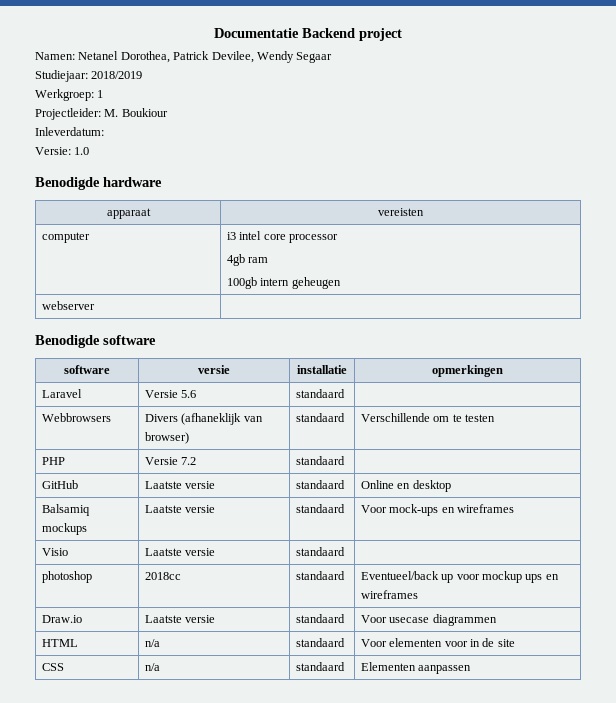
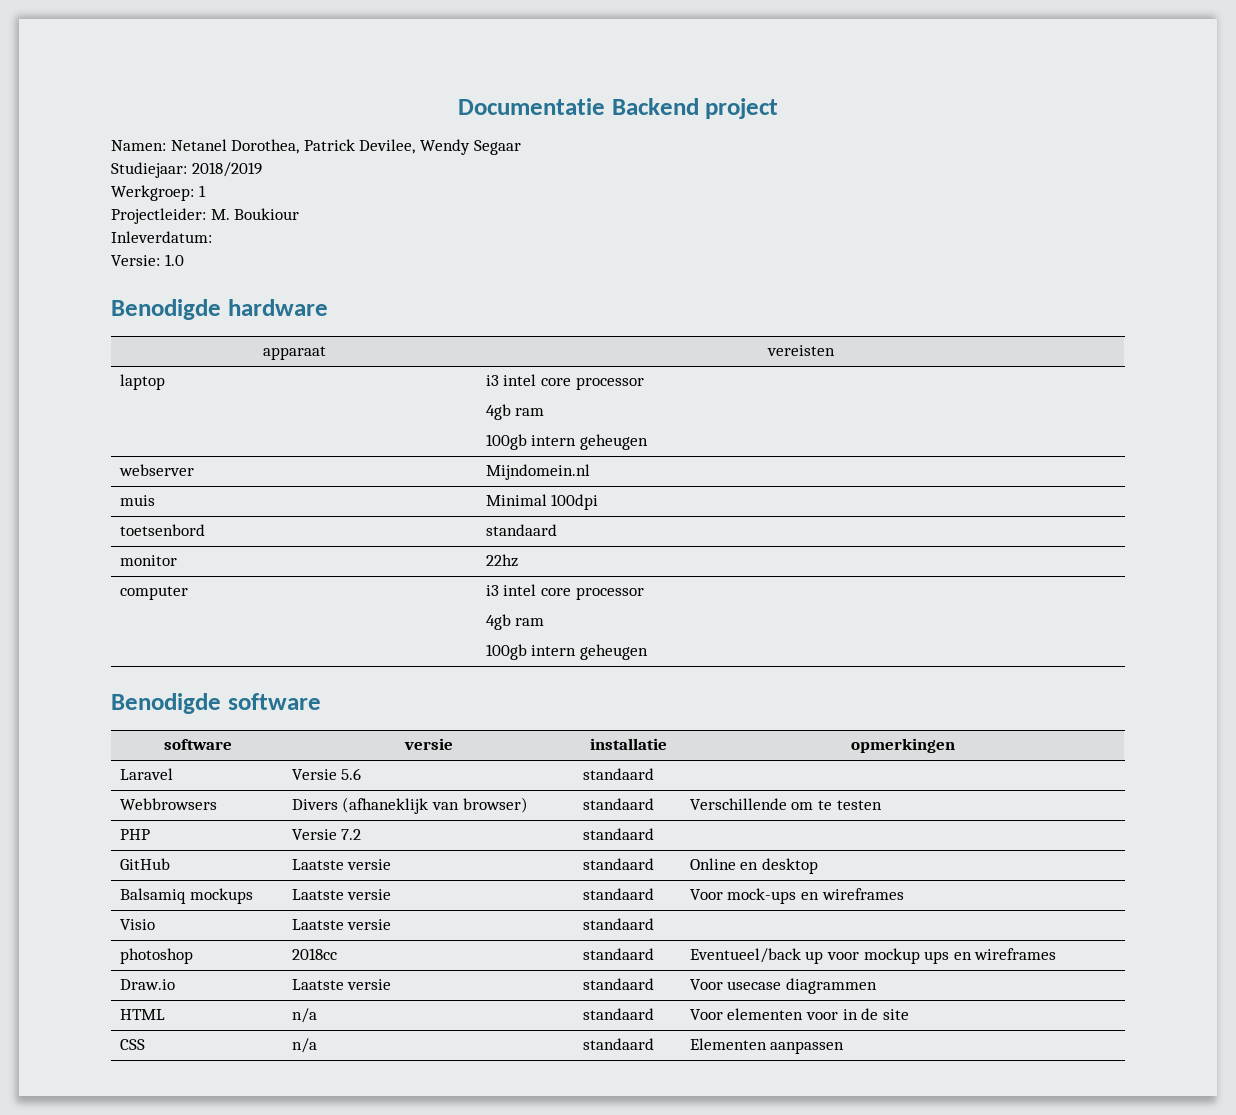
[41,232,90,243] computer -> [119,374,165,390] laptop
(95, 305) none -> [485,464,590,480] [119,495,155,506] [485,494,599,510] [119,524,205,536] [485,524,557,536] [119,555,177,566] [485,554,518,567] [119,586,188,600] [485,584,644,600] [485,614,545,630] [485,644,649,660] Mijndomein.nl // muis | Minimal 100dpi // toetsenbord | standaard // monitor | 22hz // computer | i3 intel core processor // 4gb ram // 100gb intern geheugen

